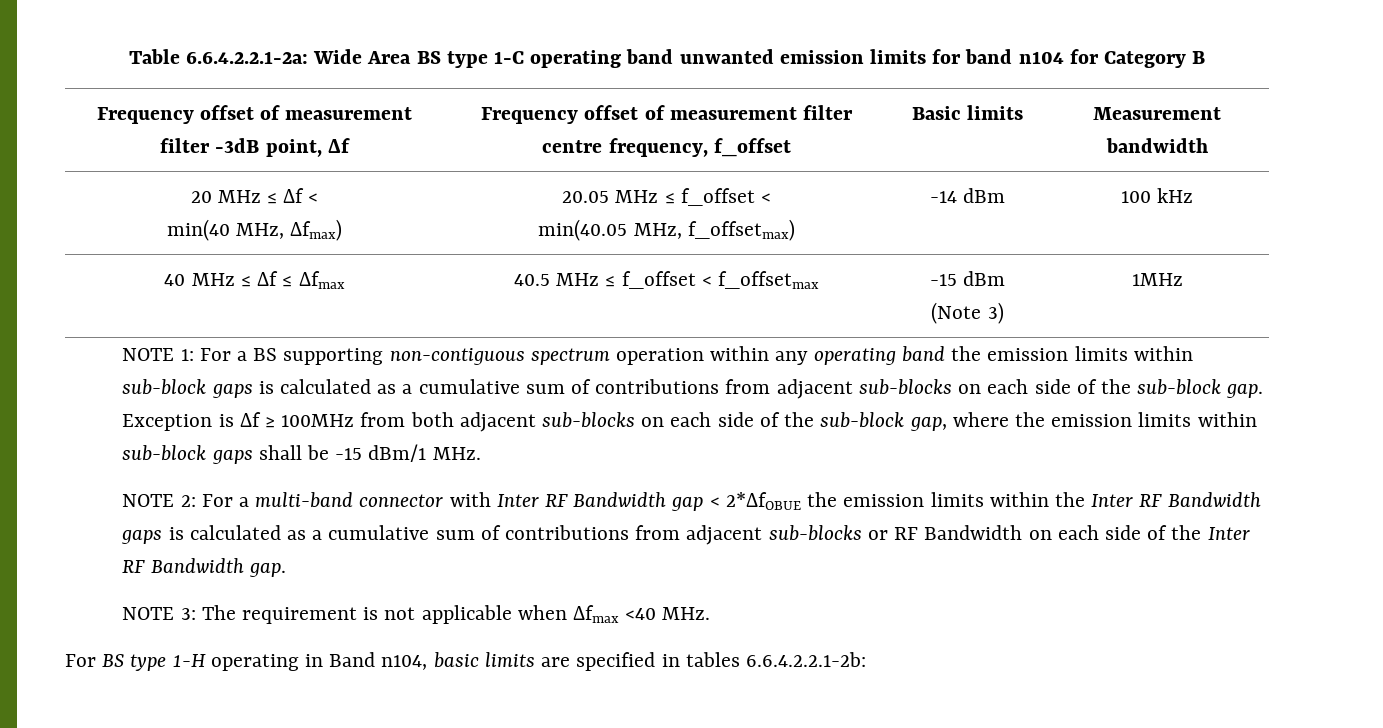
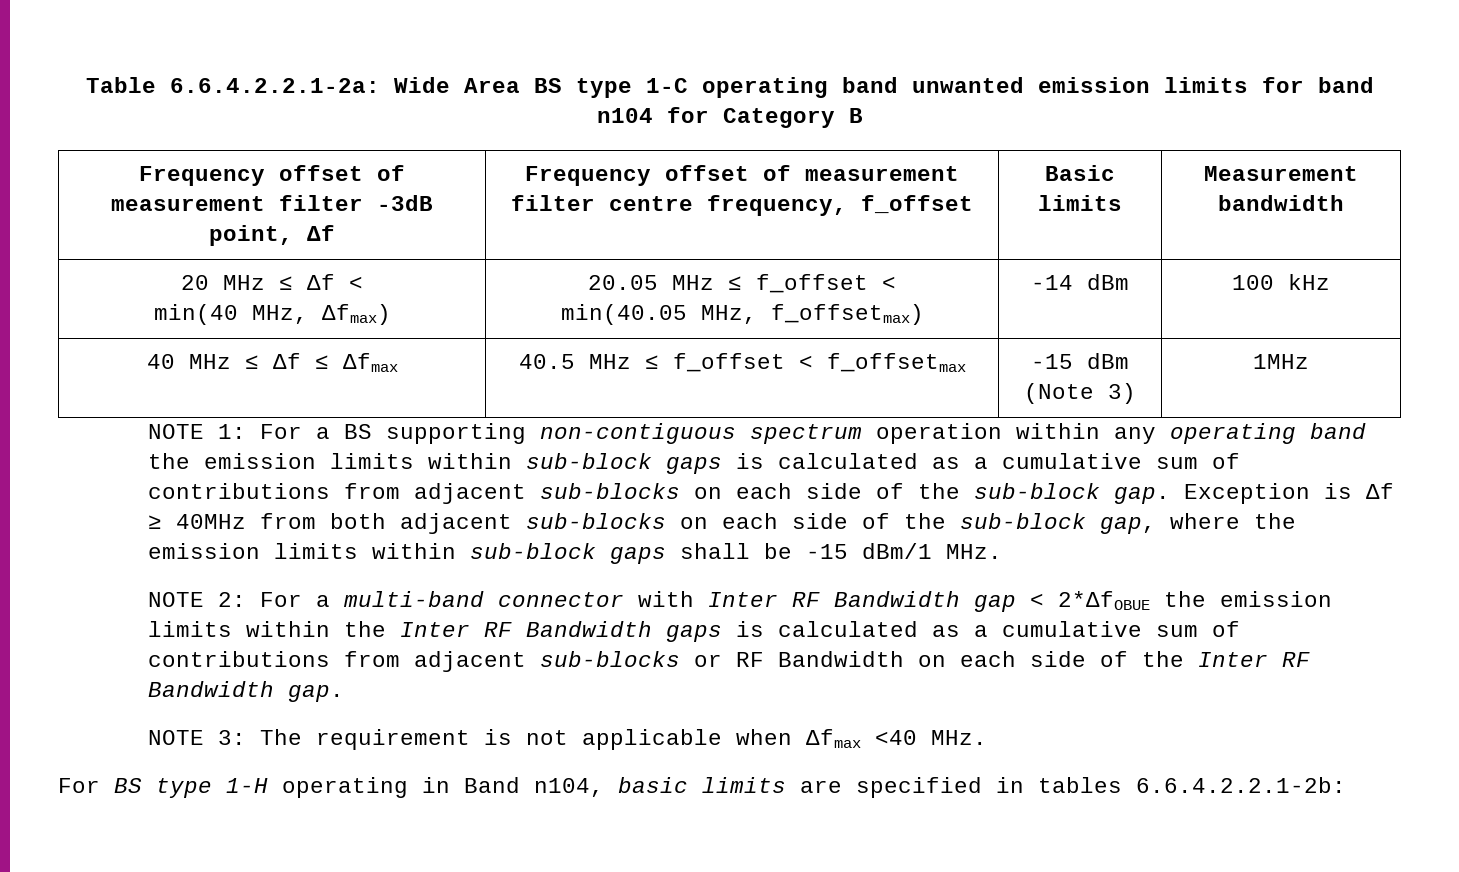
[281,414,355,427] 100MHz -> [175,514,246,529] 40MHz

